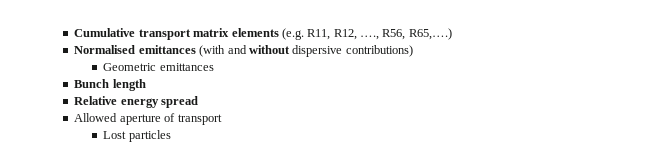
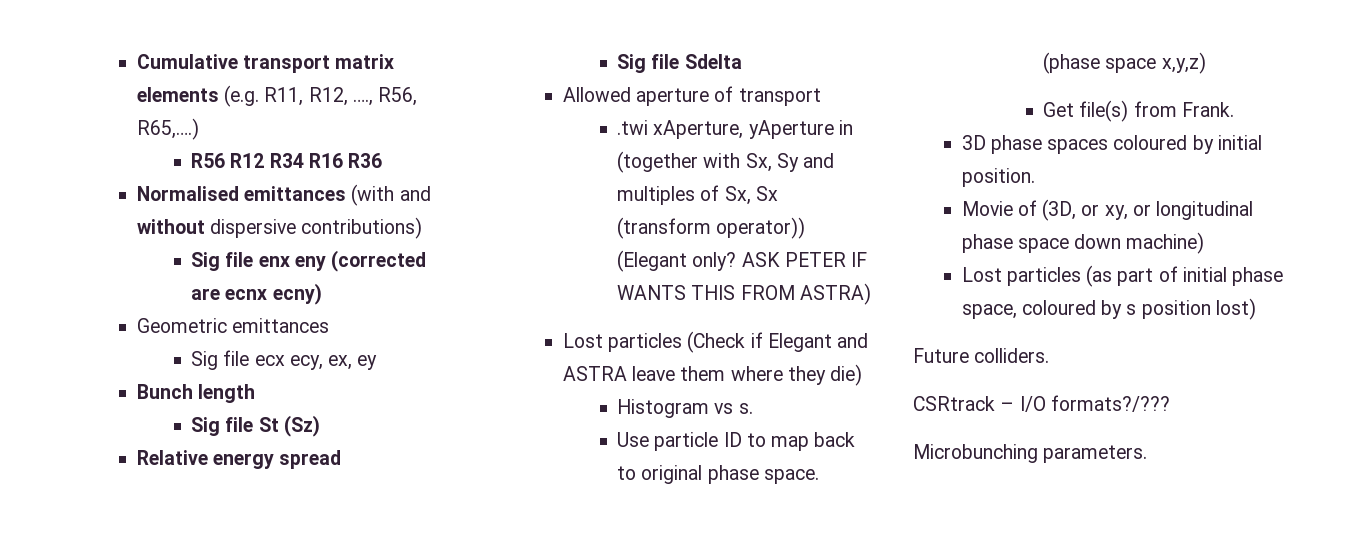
(452, 34) none -> [191,153,383,168] // R56 R12 R34 R16 R36
[103,63,214,71] [74,79,146,91] Geometric emittances // Bunch length -> [191,250,427,272] [191,283,322,305] [136,318,330,333] [191,350,378,370] [136,384,256,403] [191,415,320,437] Sig file enx eny (corrected are ecnx ecny) // Geometric emittances // Sig file ecx ecy, ex, ey // Bunch length // Sig file St (Sz)
(199, 102) none -> [617,54,742,73] // Sig file Sdelta
[103,130,171,142] Lost particles -> [617,120,853,139] [617,151,835,173] [617,185,778,205] [617,217,806,239] [617,250,868,272] [617,283,871,305] [562,331,869,353] [562,364,863,386] [617,399,753,418] [617,432,856,451] [617,465,819,484] [1043,52,1206,74] [1043,100,1234,122] [961,135,1262,154] [961,168,1035,187] [961,199,1254,221] [961,232,1205,254] [961,265,1284,287] [961,298,1256,320] [913,348,1050,363] [913,395,1170,412] [913,444,1148,463] .twi xAperture, yAperture in (together with Sx, Sy and multiples of Sx, Sx (transform operator)) (Elegant only? ASK PETER IF WANTS THIS FROM ASTRA) // Lost particles (Check if Elegant and ASTRA leave them where they die) // Histogram vs s. // Use particle ID to map back to original phase space. (phase space x,y,z) // Get file(s) from Frank. // 3D phase spaces coloured by initial position. // Movie of (3D, or xy, or longitudinal phase space down machine) // Lost particles (as part of initial phase space, coloured by s position lost) // Future colliders. // CSRtrack – I/O formats?/??? // Microbunching parameters.

